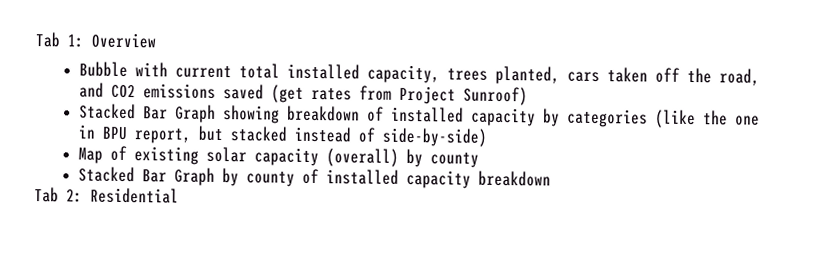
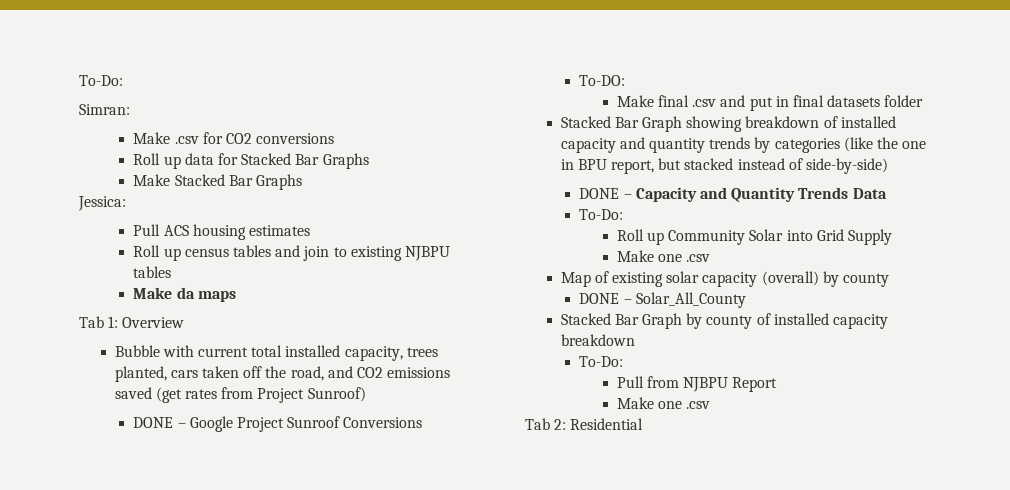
(35, 40) none -> [79,75,123,86] [79,104,130,115] [133,132,335,144] [133,153,369,169] [133,174,302,190] [78,196,126,211] [133,224,310,240] [133,245,450,261] [133,266,172,278] [133,287,236,302] To-Do: // Simran: // Make .csv for CO2 conversions // Roll up data for Stacked Bar Graphs // Make Stacked Bar Graphs // Jessica: // Pull ACS housing estimates // Roll up census tables and join to existing NJBPU tables // Make da maps //
(529, 96) none -> [133,416,423,432] [579,75,626,86] [616,95,924,111] // DONE – Google Project Sunroof Conversions // To-DO: // Make final .csv and put in final datasets folder
(537, 117) none -> [619,137,751,153] and quantity trends
(489, 137) none -> [579,187,887,202] [579,209,624,220] [616,229,892,245] [616,250,711,262] // DONE – Capacity and Quantity Trends Data // To-Do: // Roll up Community Solar into Grid Supply // Make one .csv
(480, 160) none -> [579,292,746,308] // DONE – Solar_All_County
(552, 178) none -> [579,356,624,367] [616,376,778,392] [616,397,711,409] // To-Do: // Pull from NJBPU Report // Make one .csv

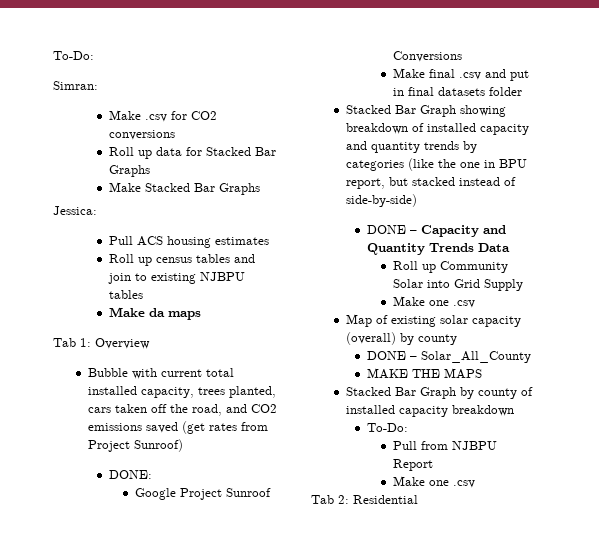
[133,417,186,428] DONE – -> [108,470,152,479] DONE: //
[579,75,626,86] // To-DO: -> (462, 56) none
[579,209,624,220] // To-Do: -> (510, 247) none
(746, 300) none -> [366,368,482,379] // MAKE THE MAPS

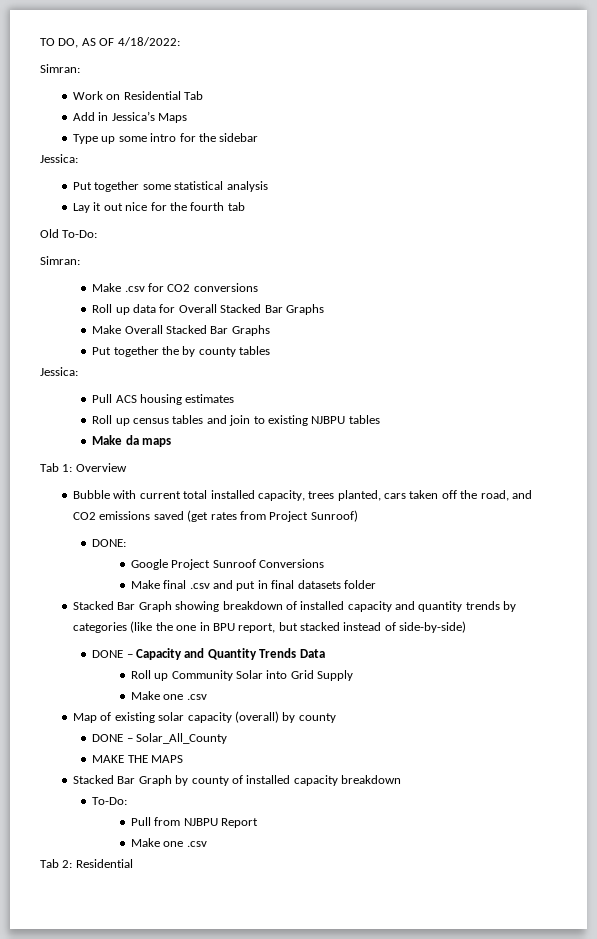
(53, 55) none -> [40,37,180,48] [40,64,80,73] [73,91,204,100] [73,111,188,123] [73,133,259,144] [40,154,78,163] [73,181,268,192] [73,202,245,213] [40,229,59,238] TO DO, AS OF 4/18/2022: // Simran: // Work on Residential Tab // Add in Jessica’s Maps // Type up some intro for the sidebar // Jessica: // Put together some statistical analysis // Lay it out nice for the fourth tab // Old
(202, 151) none -> [178,304,217,313] Overall
[144,183,260,195] Stacked Bar Graphs -> [124,325,270,336] [92,346,271,357] Overall Stacked Bar Graphs // Put together the by county tables

